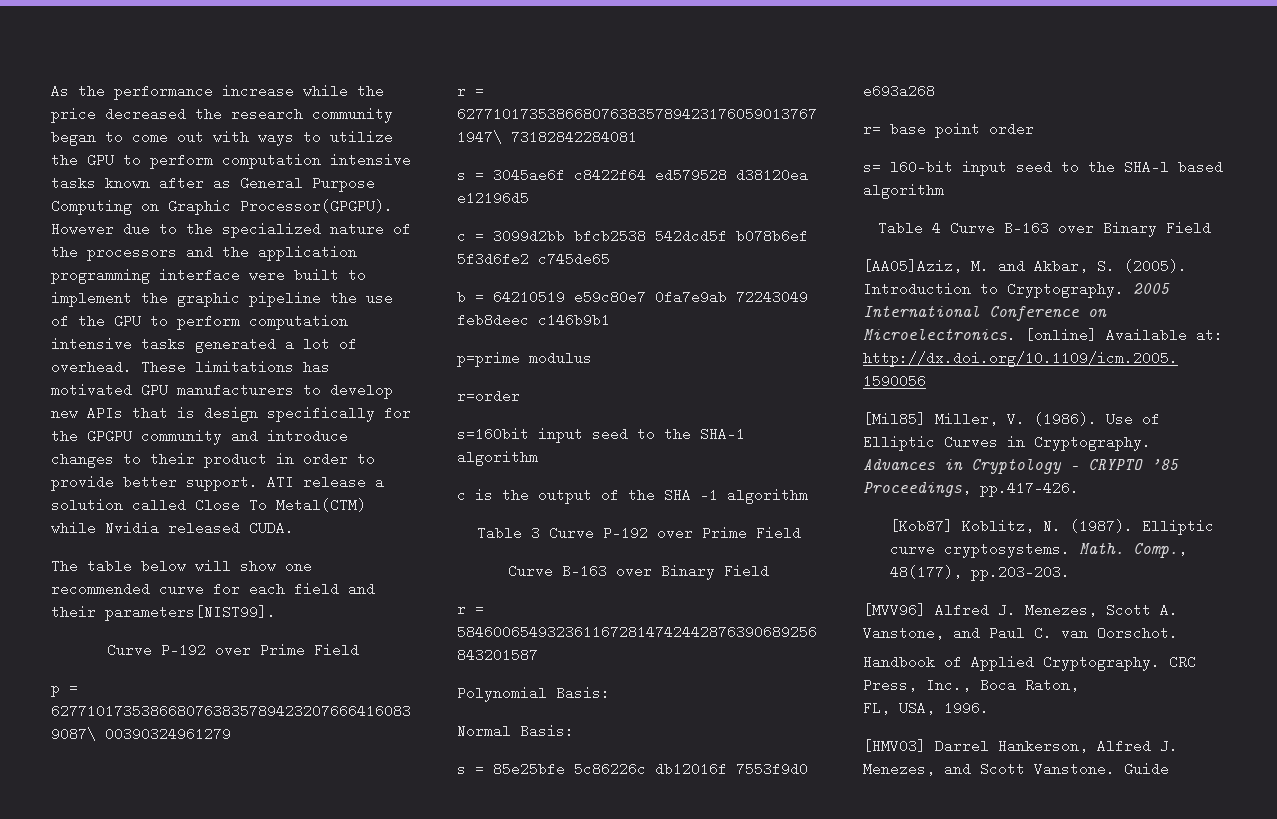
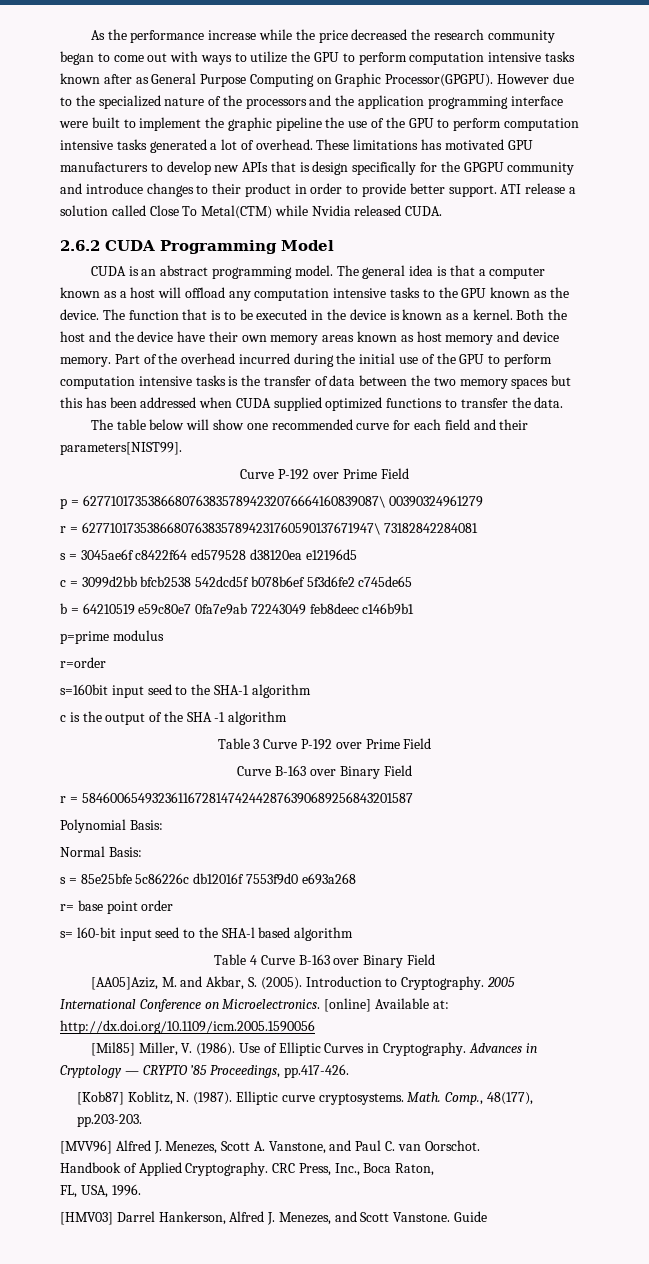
(294, 528) none -> [60,240,334,254] [90,265,546,279] [60,287,569,301] [60,309,568,320] [60,331,559,345] [60,353,552,367] [60,375,572,389] [60,397,564,411] // 2.6.2 CUDA Programming Model // CUDA is an abstract programming model. The general idea is that a computer known as a host will offload any computation intensive tasks to the GPU known as the device. The function that is to be executed in the device is known as a kernel. Both the host and the device have their own memory areas known as host memory and device memory. Part of the overhead incurred during the initial use of the GPU to perform computation intensive tasks is the transfer of data between the two memory spaces but this has been addressed when CUDA supplied optimized functions to transfer the data.

